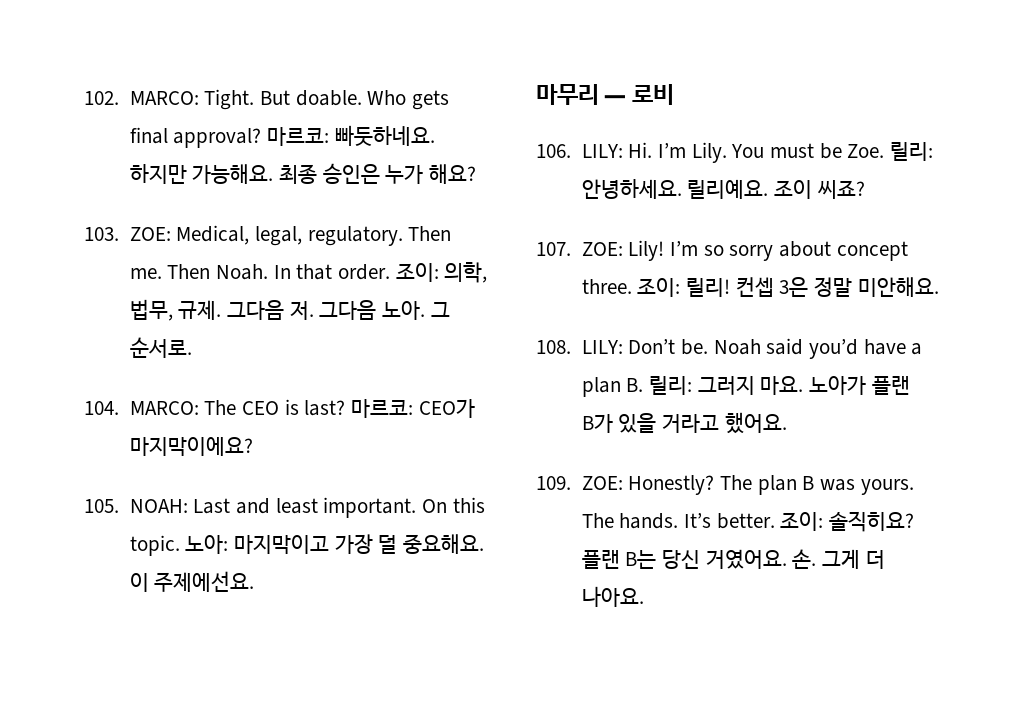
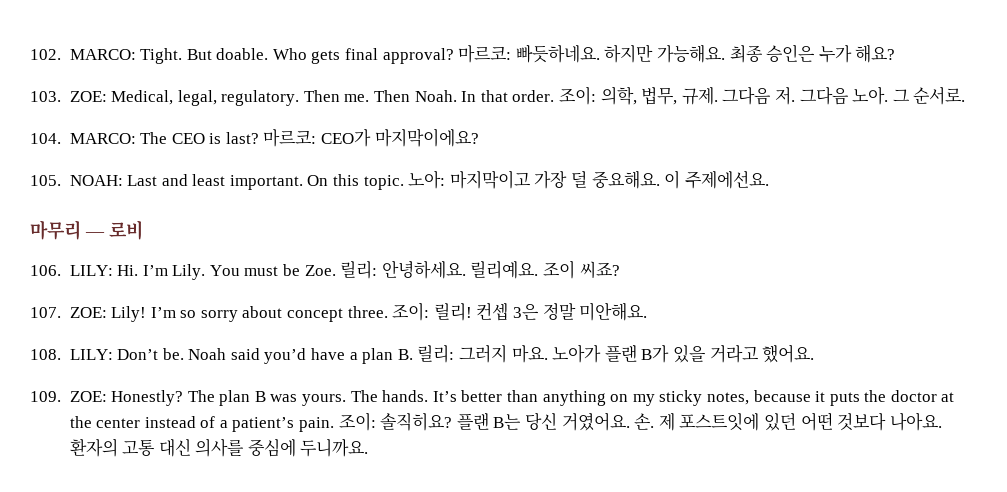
[716,513,775,529] better. -> [461,390,955,406] [69,416,335,432] better than anything on my sticky notes, because it puts the doctor at the center instead of a patient’s pain.
[821,549,885,569] [581,586,644,607] 그게 더 나아요. -> [658,412,942,431] [69,438,369,457] 제 포스트잇에 있던 어떤 것보다 나아요. 환자의 고통 대신 의사를 중심에 두니까요.

